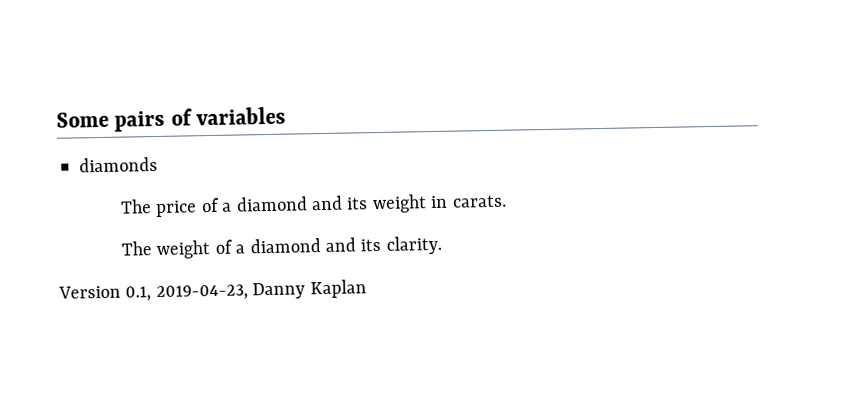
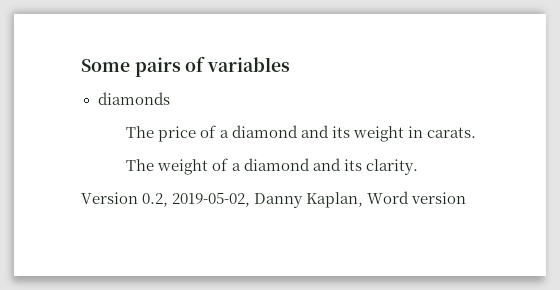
[125,279,367,302] 0.1, 2019-04-23, Danny Kaplan -> [142,191,467,208] 0.2, 2019-05-02, Danny Kaplan, Word version

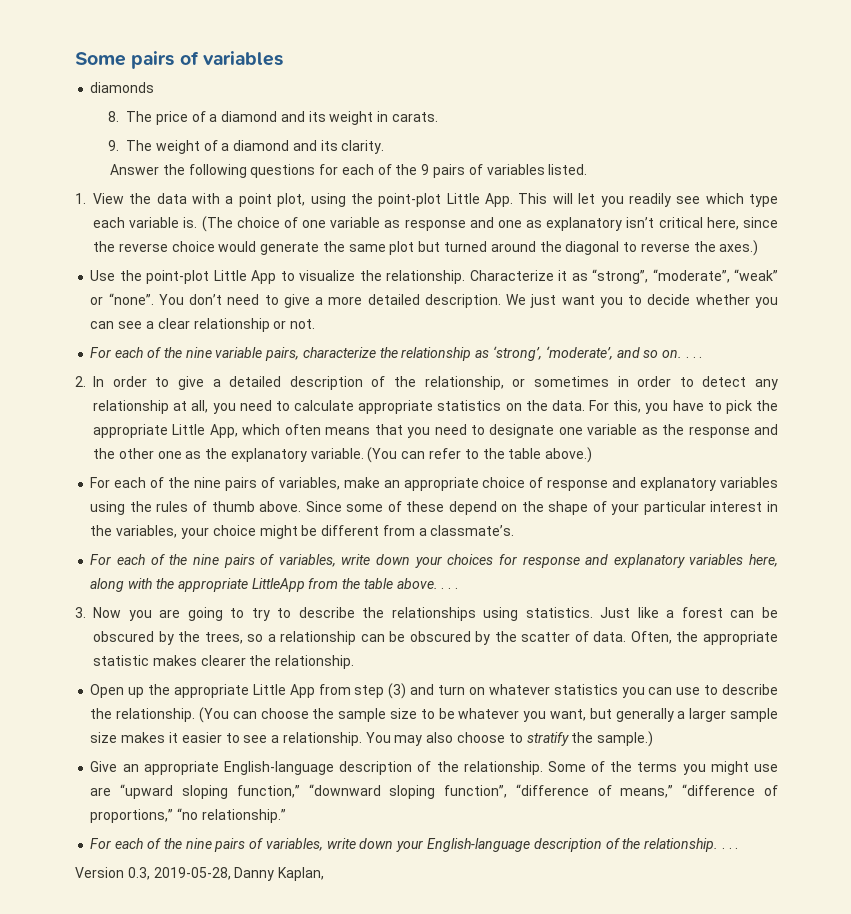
(170, 98) none -> [107,111,119,122] 8.
(476, 132) none -> [107,140,119,151] 9.
[81,191,467,208] Version 0.2, 2019-05-02, Danny Kaplan, Word version -> [109,164,588,178] [75,193,778,207] [93,216,778,232] [93,240,759,256] [90,269,778,284] [90,293,779,308] [90,318,316,332] [90,346,703,361] [75,376,778,390] [93,400,778,414] [93,424,778,438] [93,447,593,463] [90,477,779,491] [90,501,778,515] [90,525,515,539] [90,554,778,568] [90,578,458,592] [75,607,778,621] [93,631,778,645] [93,655,355,669] [90,683,779,699] [90,707,778,723] [90,731,654,747] [90,761,778,775] [90,784,778,799] [90,808,286,823] [90,838,739,852] [75,867,325,881] Answer the following questions for each of the 9 pairs of variables listed. // 1. View the data with a point plot, using the point-plot Little App. This will let you readily see which type each variable is. (The choice of one variable as response and one as explanatory isn’t critical here, since the reverse choice would generate the same plot but turned around the diagonal to reverse the axes.) // Use the point-plot Little App to visualize the relationship. Characterize it as “strong”, “moderate”, “weak” or “none”. You don’t need to give a more detailed description. We just want you to decide whether you can see a clear relationship or not. // For each of the nine variable pairs, characterize the relationship as ‘strong’, ‘moderate’, and so on. . . . // 2. In order to give a detailed description of the relationship, or sometimes in order to detect any relationship at all, you need to calculate appropriate statistics on the data. For this, you have to pick the appropriate Little App, which often means that you need to designate one variable as the response and the other one as the explanatory variable. (You can refer to the table above.) // For each of the nine pairs of variables, make an appropriate choice of response and explanatory variables using the rules of thumb above. Since some of these depend on the shape of your particular interest in the variables, your choice might be different from a classmate’s. // For each of the nine pairs of variables, write down your choices for response and explanatory variables here, along with the appropriate LittleApp from the table above. . . . // 3. Now you are going to try to describe the relationships using statistics. Just like a forest can be obscured by the trees, so a relationship can be obscured by the scatter of data. Often, the appropriate statistic makes clearer the relationship. // Open up the appropriate Little App from step (3) and turn on whatever statistics you can use to describe the relationship. (You can choose the sample size to be whatever you want, but generally a larger sample size makes it easier to see a relationship. You may also choose to stratify the sample.) // Give an appropriate English-language description of the relationship. Some of the terms you might use are “upward sloping function,” “downward sloping function”, “difference of means,” “difference of proportions,” “no relationship.” // For each of the nine pairs of variables, write down your English-language description of the relationship. . . . // Version 0.3, 2019-05-28, Danny Kaplan,

